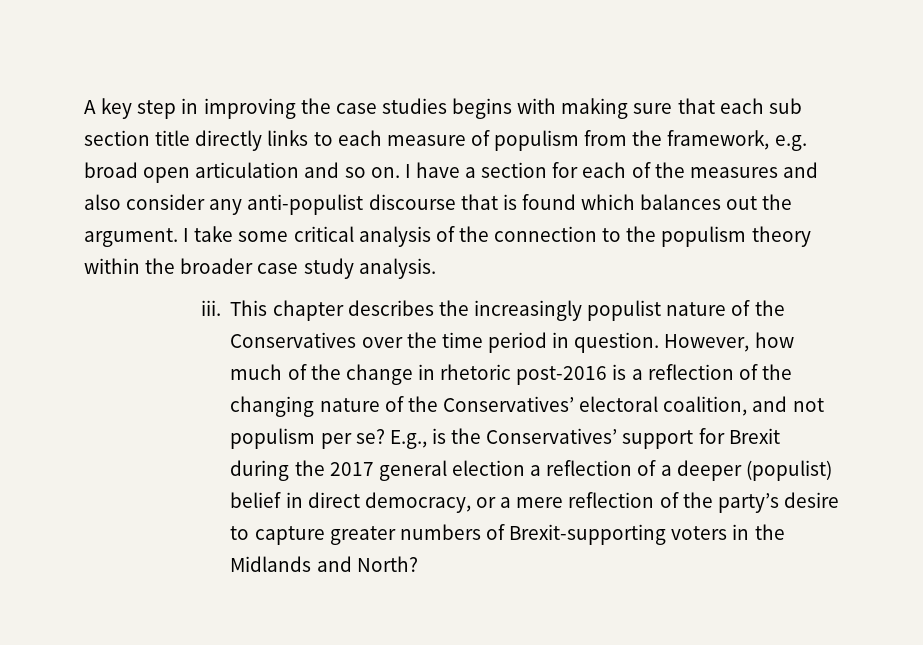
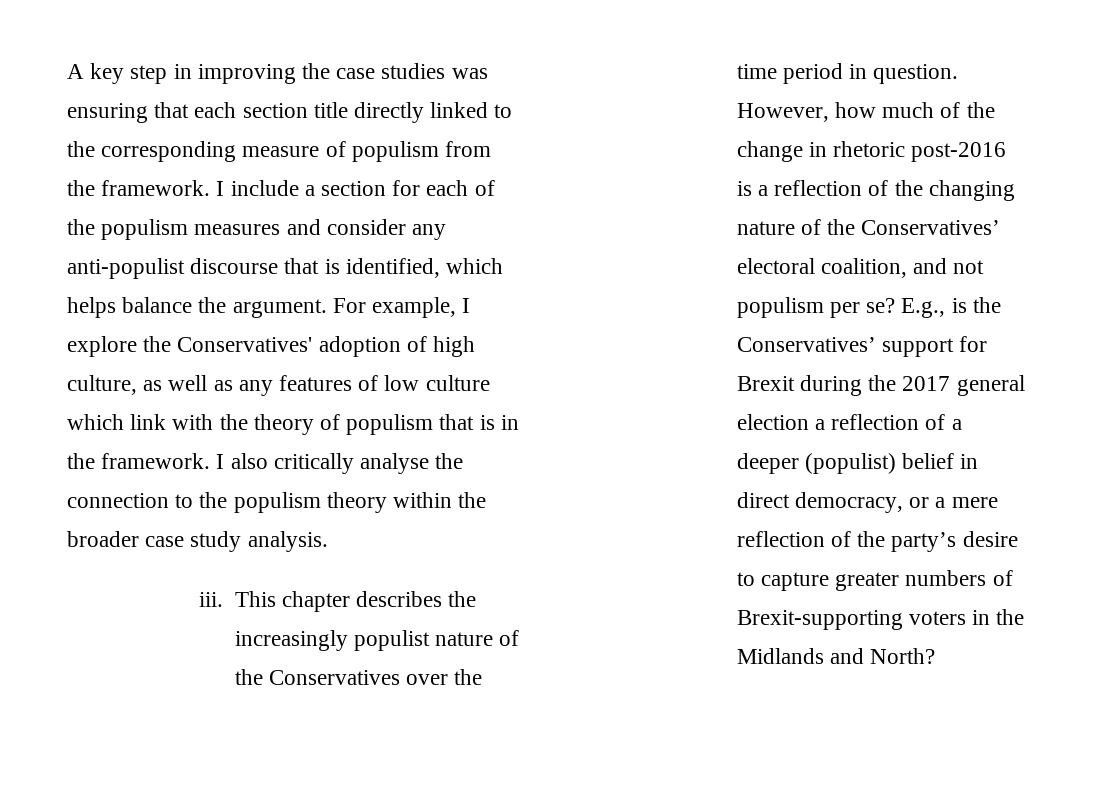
[452,98,673,119] begins with making sure -> [451,68,488,79] [67,103,148,123] was ensuring
[768,98,802,114] sub -> (237, 110) none
[267,130,382,146] links to each -> [430,102,513,118] [67,141,237,162] linked to the corresponding
[667,130,807,151] [84,162,460,183] framework, e.g. broad open articulation and so on. I have -> [101,180,299,196] framework. I include
(685, 170) none -> [101,219,189,240] populism
[84,194,121,210] also -> (321, 227) none
[521,194,793,210] [84,226,455,247] found which balances out the argument. I take some critical analysis of -> [345,258,504,278] [67,297,471,318] [67,336,476,357] [67,375,490,396] [67,414,519,435] [67,453,430,474] identified, which helps balance the argument. For example, I explore the Conservatives' adoption of high culture, as well as any features of low culture which link with the theory of populism that is in the framework. I also critically analyse

